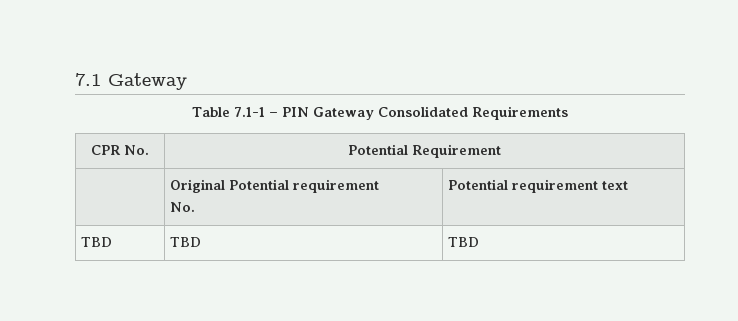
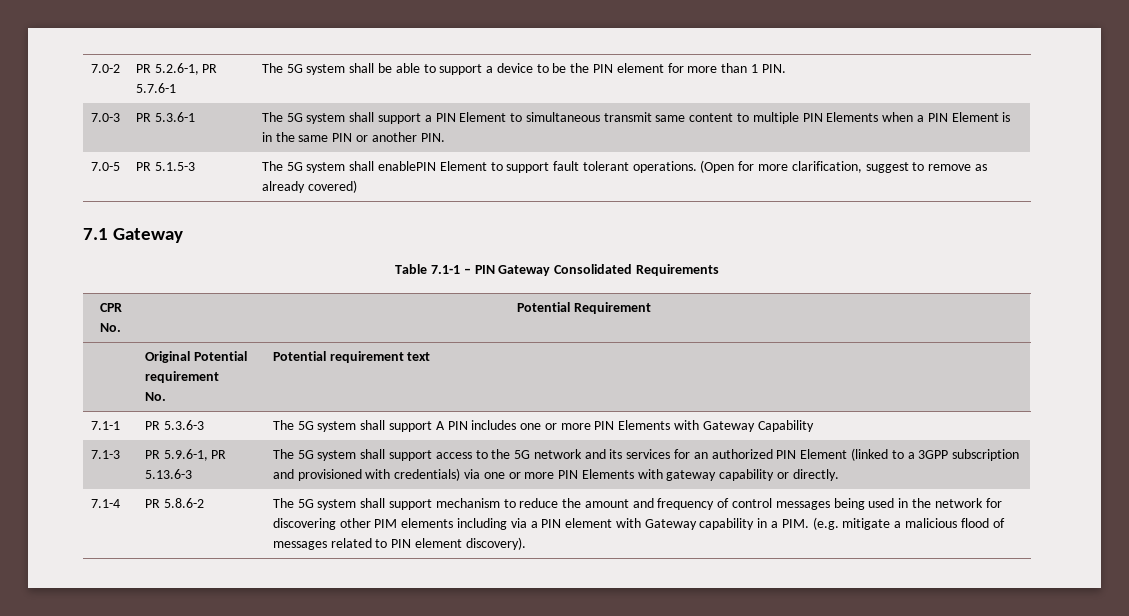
(75, 79) none -> [90,64,120,73] [135,63,218,75] [135,83,176,93] [261,63,786,75] [90,113,120,122] [135,112,195,122] [261,112,1011,124] [261,132,445,142] [90,162,120,171] [135,162,195,171] [261,160,987,173] [261,180,357,193] 7.0-2 | PR 5.2.6-1, PR 5.7.6-1 | The 5G system shall be able to support a device to be the PIN element for more than 1 PIN. // 7.0-3 | PR 5.3.6-1 | The 5G system shall support a PIN Element to simultaneous transmit same content to multiple PIN Elements when a PIN Element is in the same PIN or another PIN. // 7.0-5 | PR 5.1.5-3 | The 5G system shall enablePIN Element to support fault tolerant operations. (Open for more clarification, suggest to remove as already covered) //
[81,237,113,247] [170,237,202,247] [448,237,480,247] TBD | TBD | TBD -> [90,421,120,430] [144,420,204,430] [272,420,814,432] [90,450,120,459] [144,449,227,461] [144,469,192,479] [272,448,1020,461] [272,468,839,481] [90,499,120,508] [144,498,204,508] [272,498,1002,510] [272,517,1005,530] [272,537,526,550] 7.1-1 | PR 5.3.6-3 | The 5G system shall support A PIN includes one or more PIN Elements with Gateway Capability // 7.1-3 | PR 5.9.6-1, PR 5.13.6-3 | The 5G system shall support access to the 5G network and its services for an authorized PIN Element (linked to a 3GPP subscription and provisioned with credentials) via one or more PIN Elements with gateway capability or directly. // 7.1-4 | PR 5.8.6-2 | The 5G system shall support mechanism to reduce the amount and frequency of control messages being used in the network for discovering other PIM elements including via a PIN element with Gateway capability in a PIM. (e.g. mitigate a malicious flood of messages related to PIN element discovery).

